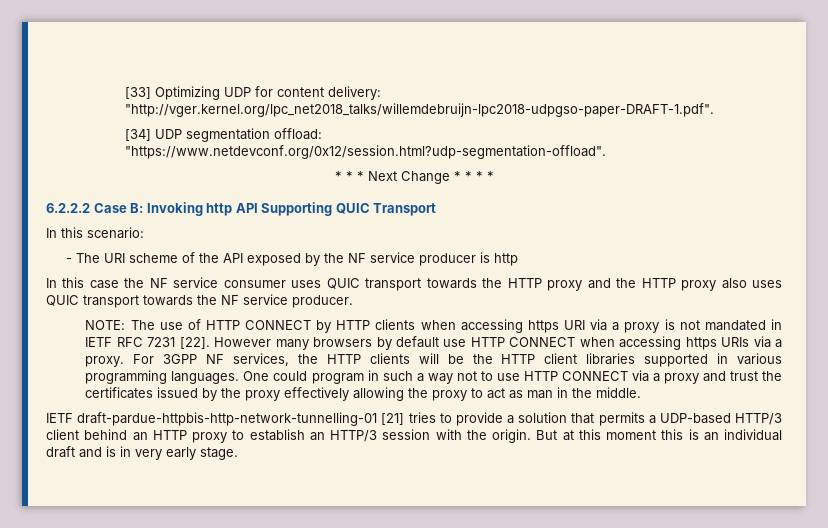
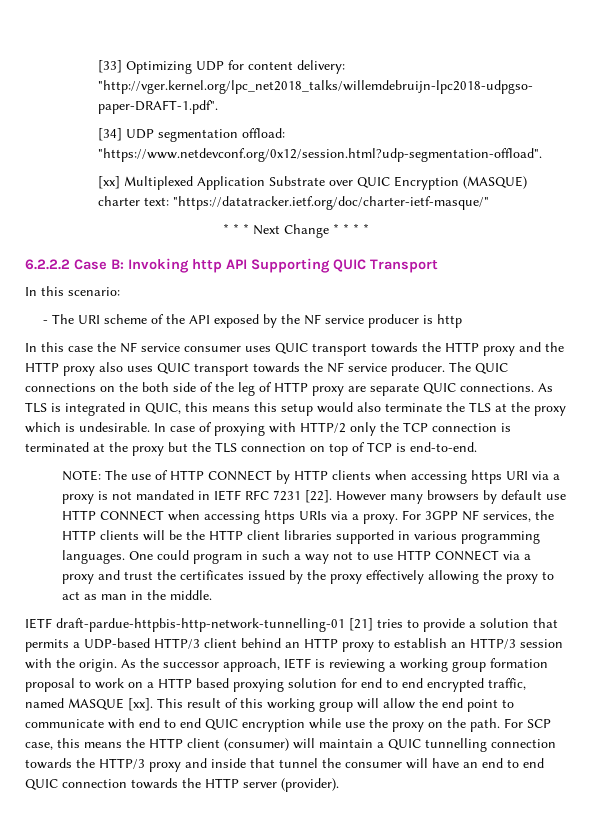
(606, 152) none -> [98,176,528,190] [98,196,490,210] // [xx] Multiplexed Application Substrate over QUIC Encryption (MASQUE) charter text: "https://datatracker.ietf.org/doc/charter-ietf-masque/"
(353, 301) none -> [449,362,508,374] [25,382,553,396] [25,402,566,416] [25,422,511,436] [25,442,477,456] The QUIC connections on the both side of the leg of HTTP proxy are separate QUIC connections. As TLS is integrated in QUIC, this means this setup would also terminate the TLS at the proxy which is undesirable. In case of proxying with HTTP/2 only the TCP connection is terminated at the proxy but the TLS connection on top of TCP is end-to-end.
[536,429,782,441] [46,446,238,460] But at this moment this is an individual draft and is in very early stage. -> [121,658,548,672] [25,678,526,692] [25,698,514,712] [25,718,551,732] [25,738,556,752] [25,758,544,772] [25,778,339,792] As the successor approach, IETF is reviewing a working group formation proposal to work on a HTTP based proxying solution for end to end encrypted traffic, named MASQUE [xx]. This result of this working group will allow the end point to communicate with end to end QUIC encryption while use the proxy on the path. For SCP case, this means the HTTP client (consumer) will maintain a QUIC tunnelling connection towards the HTTP/3 proxy and inside that tunnel the consumer will have an end to end QUIC connection towards the HTTP server (provider).

